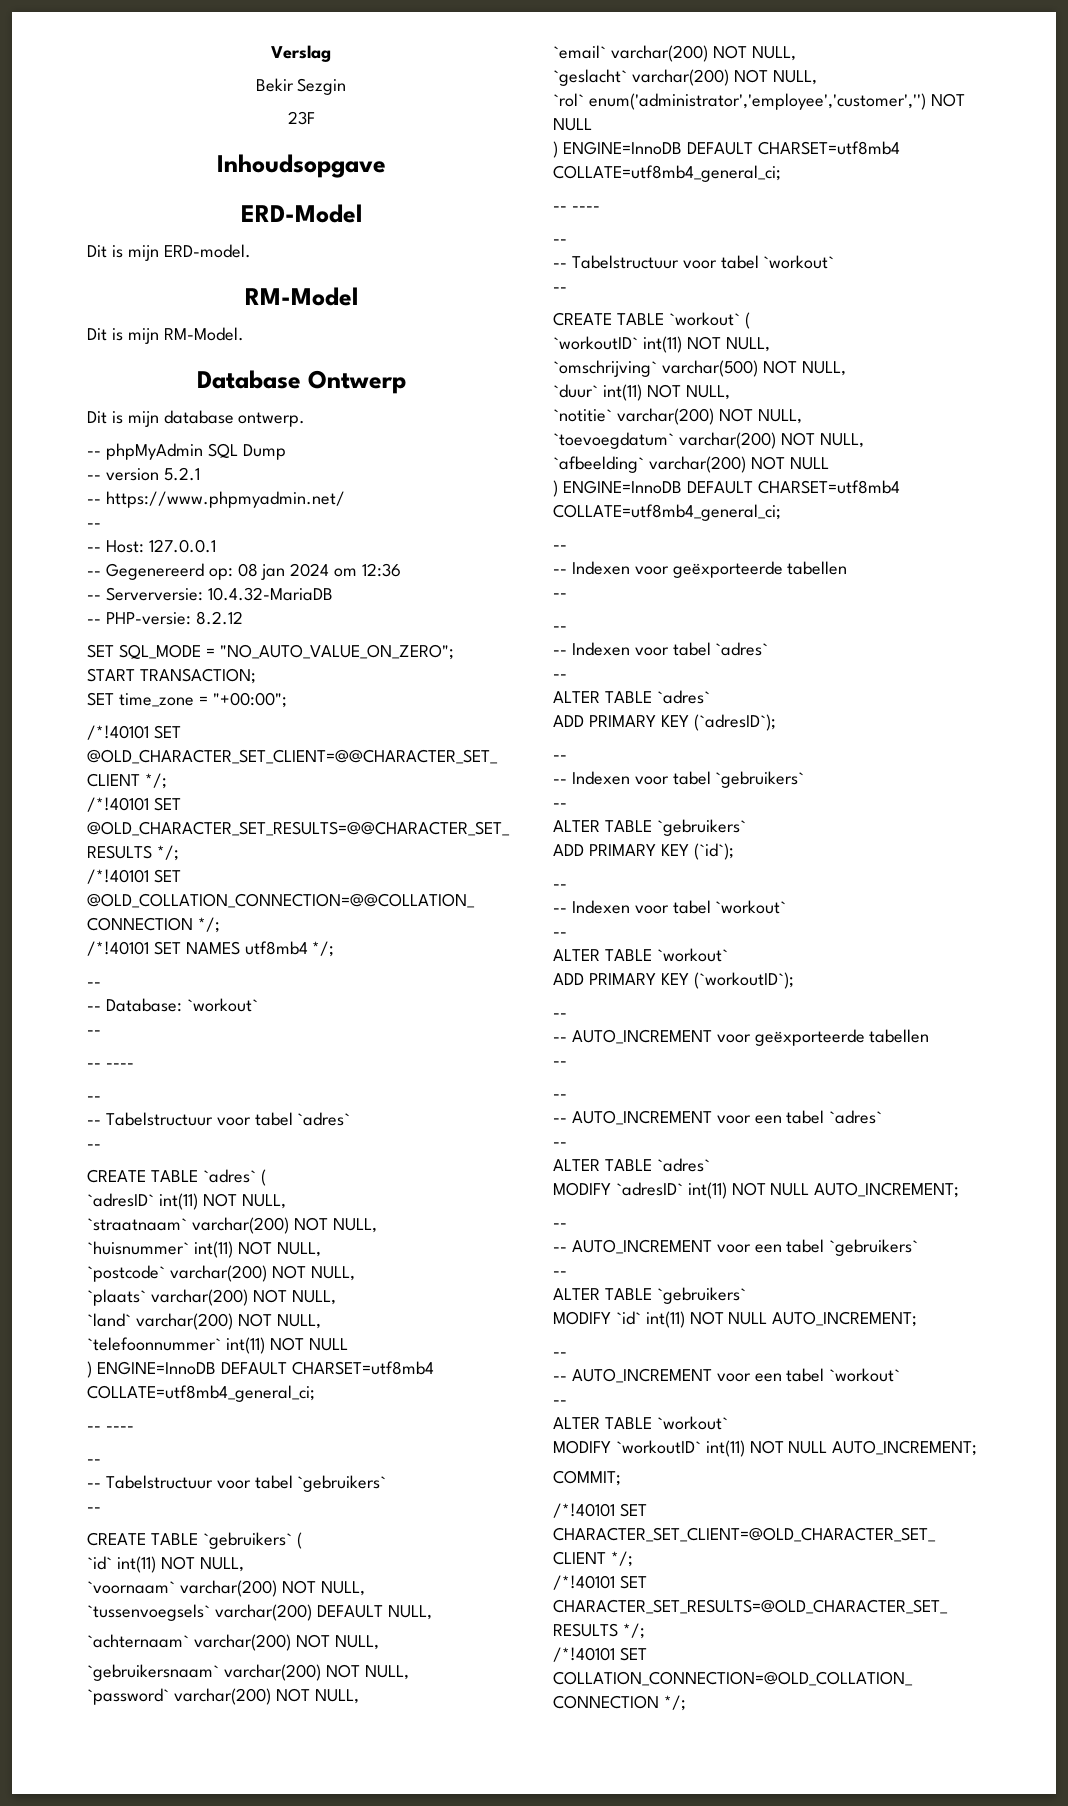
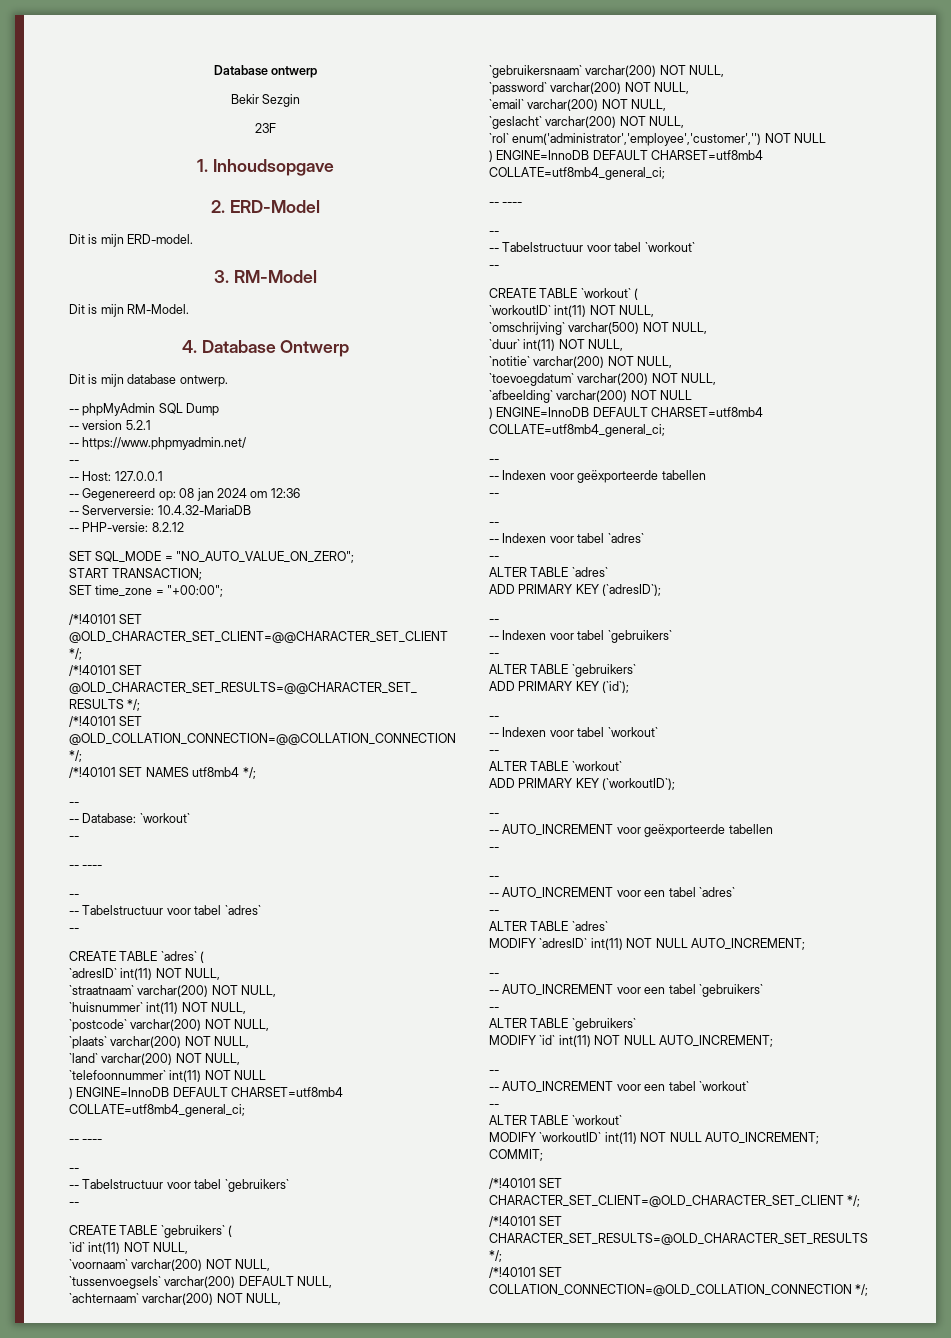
[271,45,331,62] Verslag -> [213,65,318,78] Database ontwerp
(315, 118) none -> [197,159,209,172] 1.
(386, 166) none -> [211,200,226,213] 2.
(251, 251) none -> [214,270,230,283] 3.
(244, 334) none -> [181,340,197,353] 4.

